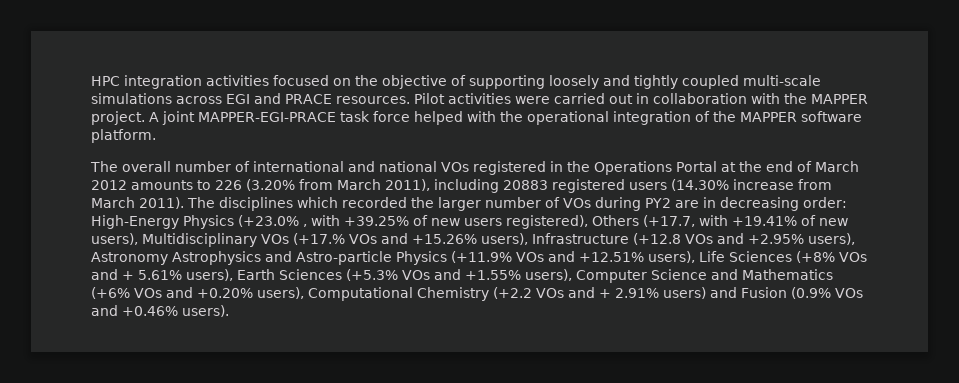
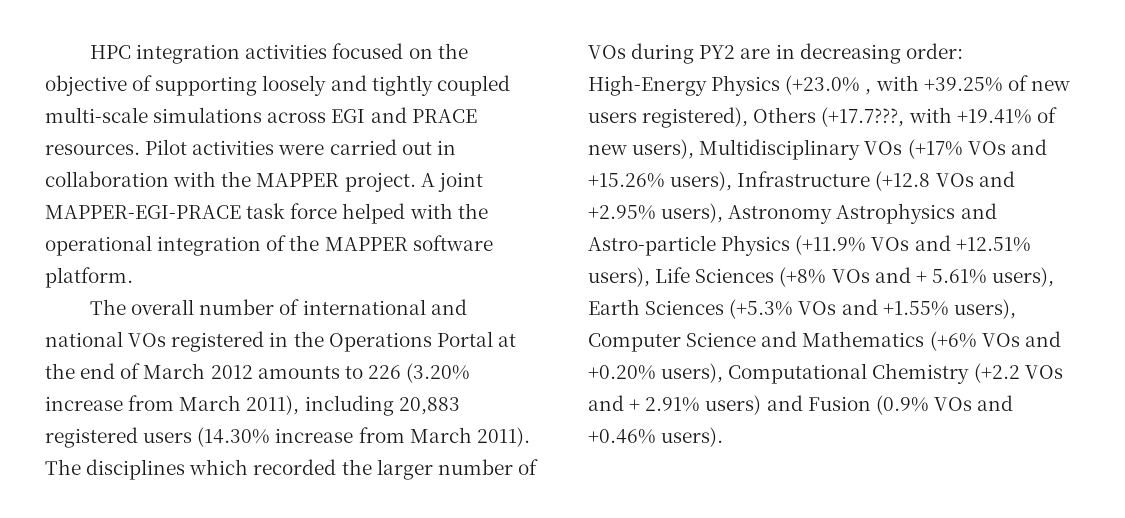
(295, 185) none -> [45,396,123,411] increase
[503,180,548,190] 20883 -> [398,397,460,415] 20,883
[643,215,695,227] (+17.7, -> [821,107,905,127] (+17.7???,
[293,233,345,245] (+17.% -> [907,139,963,159] (+17%

